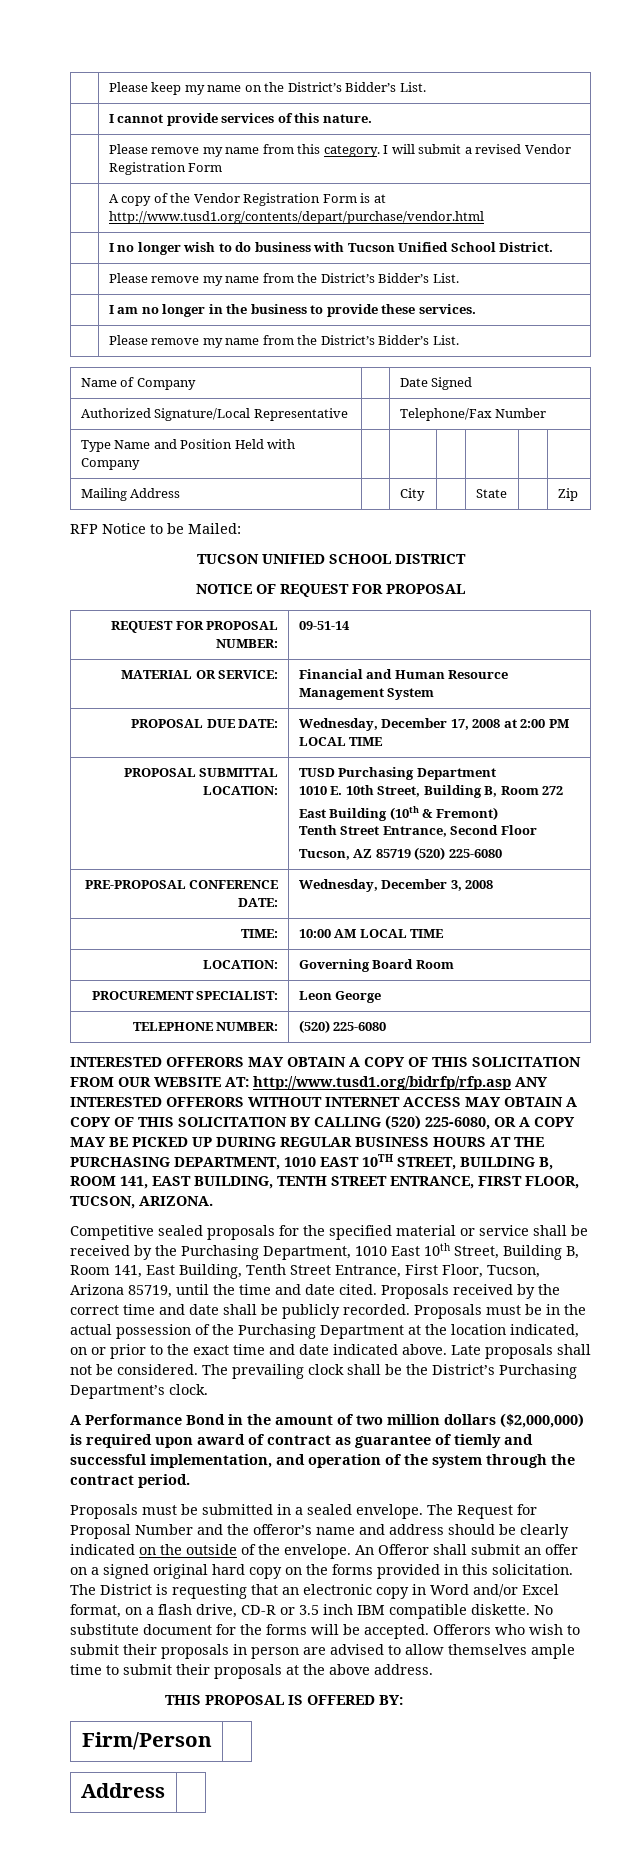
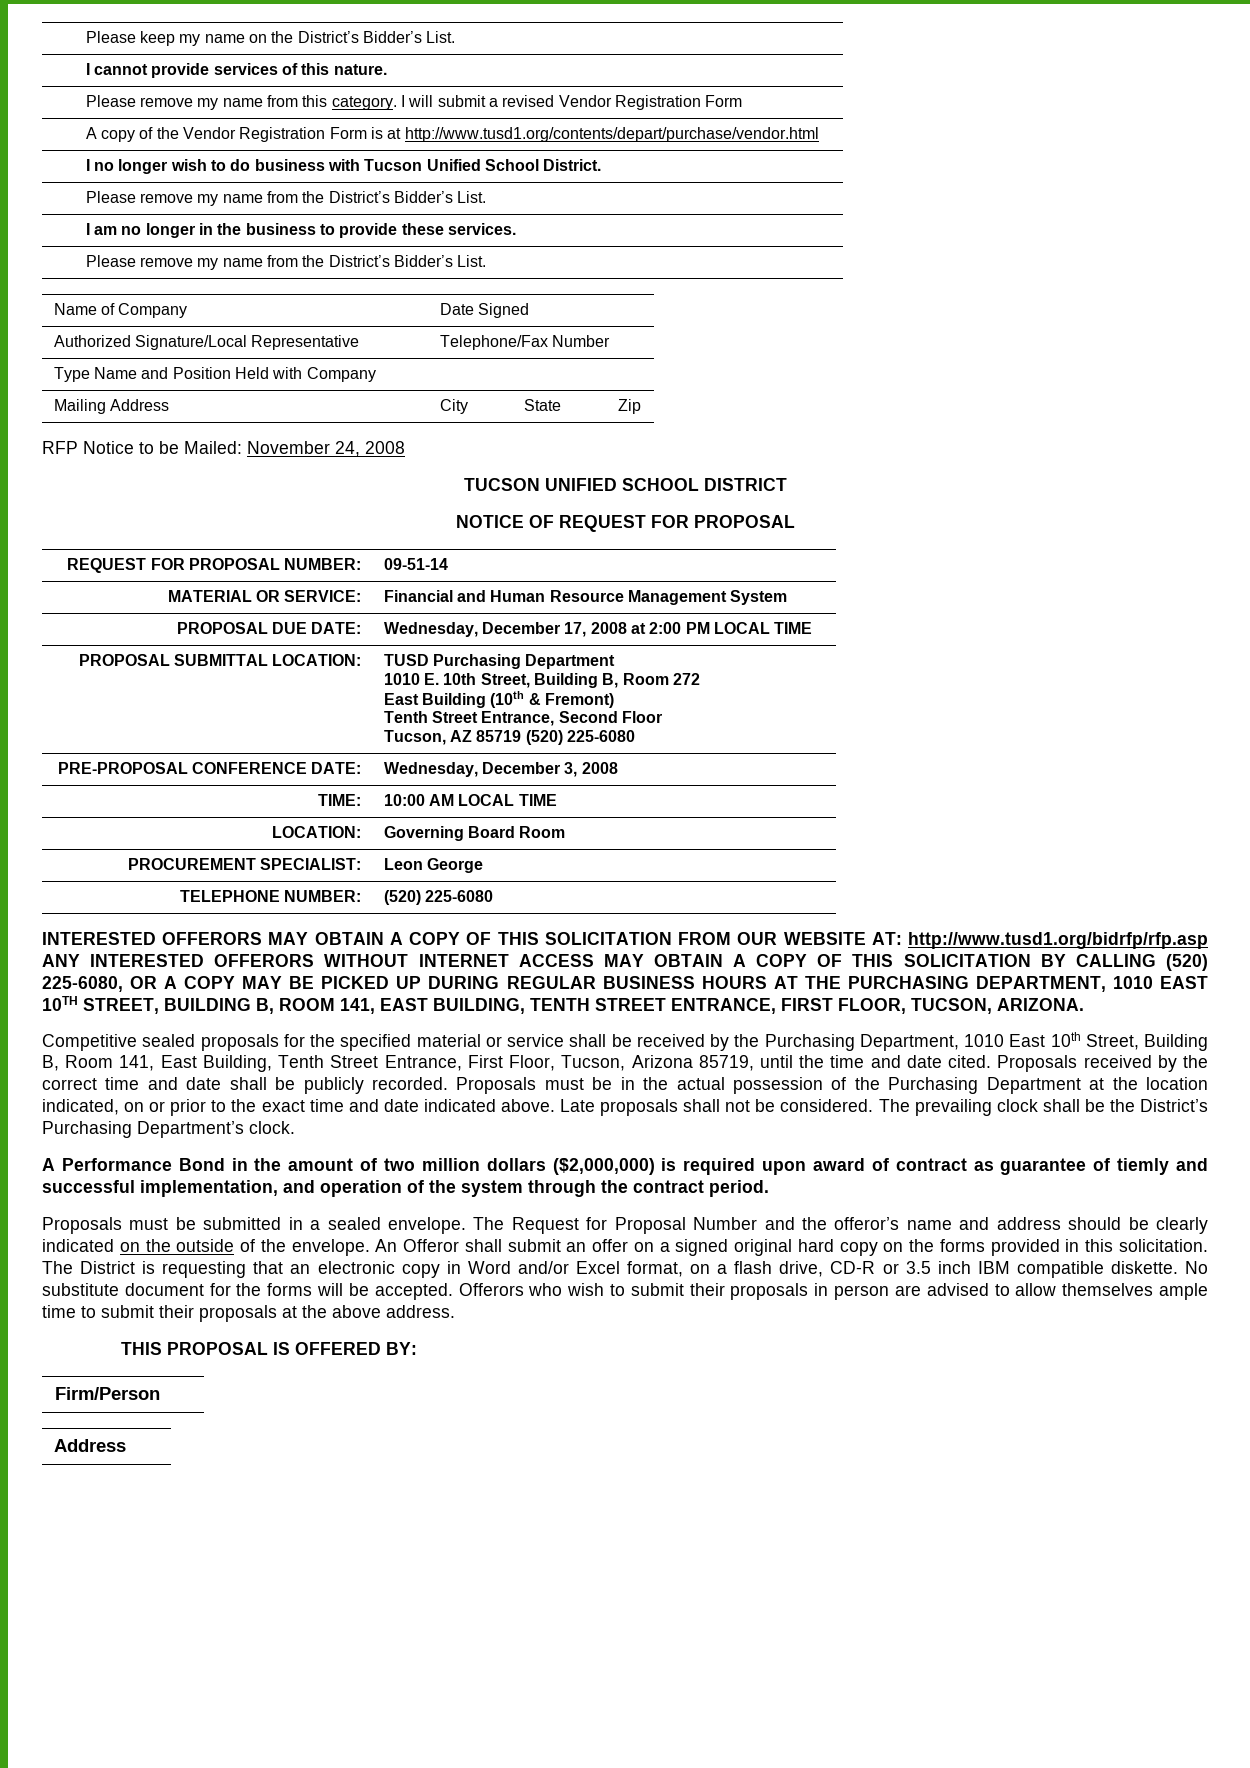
(241, 528) none -> [247,441,405,457] November 24, 2008

